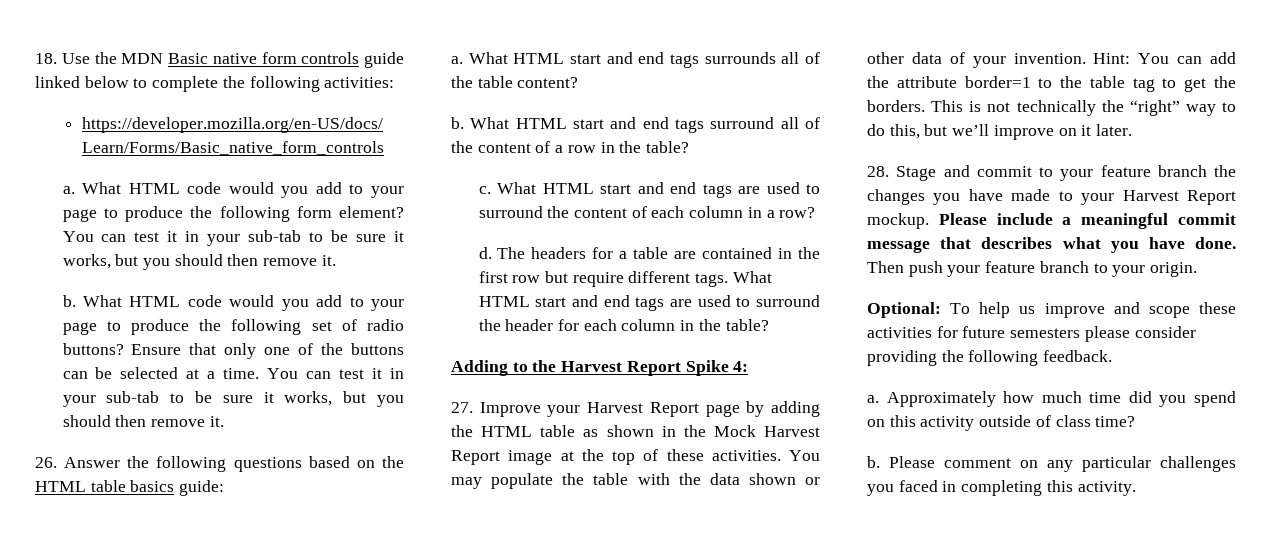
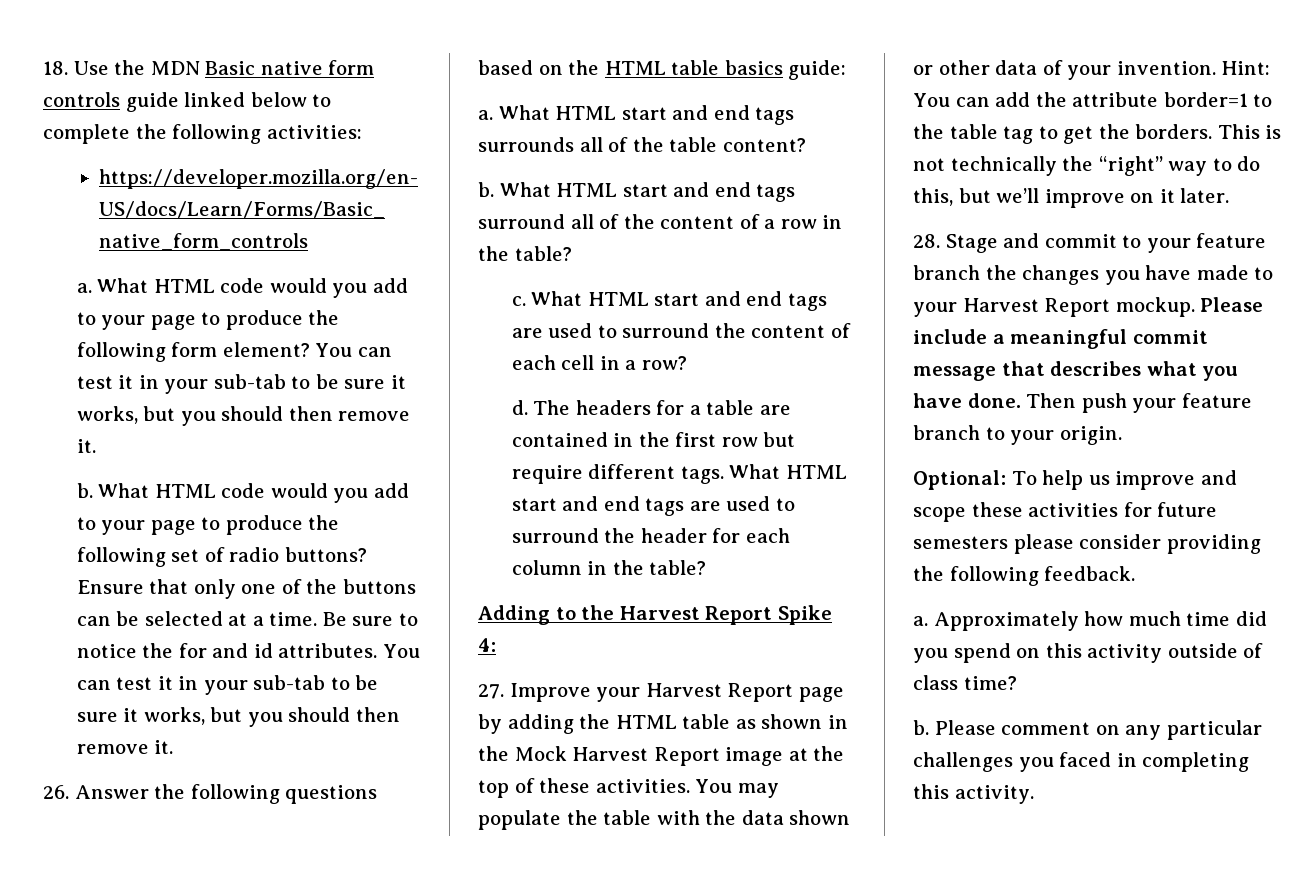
(260, 373) none -> [322,612,418,626] [76,643,378,658] Be sure to notice the for and id attributes.
[689,206,744,218] column -> [561,355,595,370] cell

